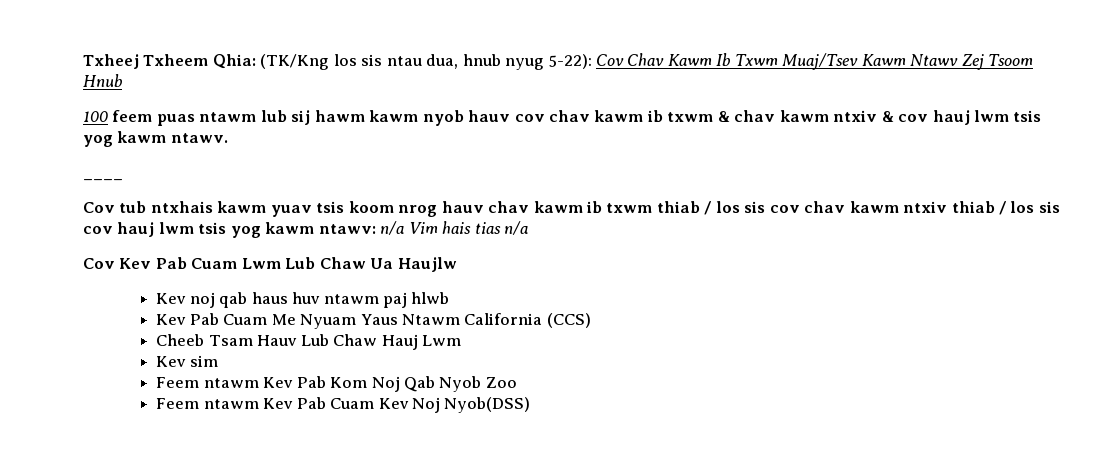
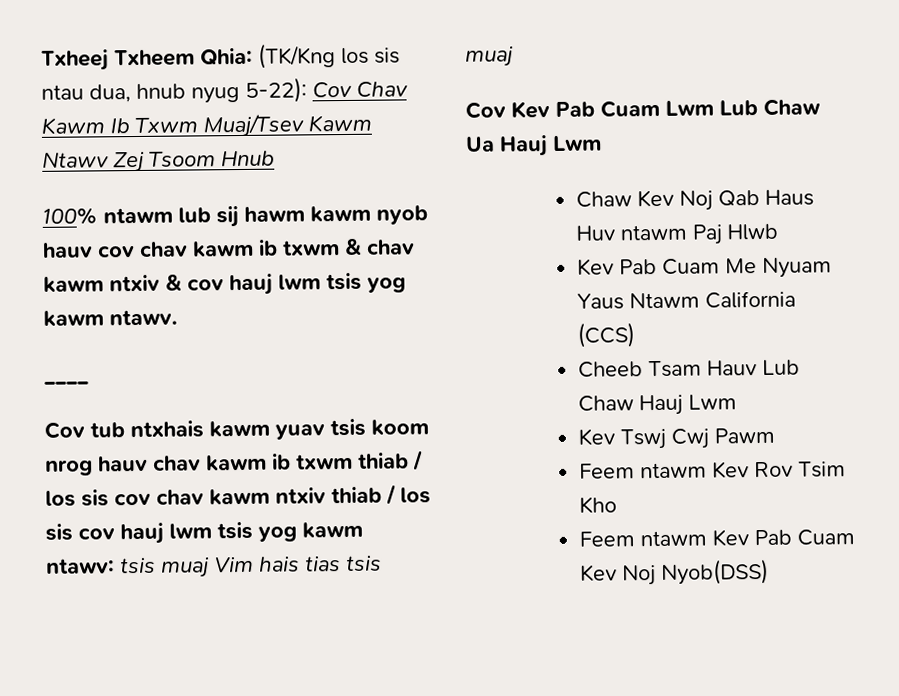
[83,110,195,126] 100 feem puas -> [42,207,98,225] 100%
[380,221,405,235] n/a -> [120,557,210,578] tsis muaj
[504,221,529,235] n/a -> [345,555,382,572] [465,46,514,67] tsis muaj
[397,257,457,272] [156,292,450,308] Haujlw // Kev noj qab haus huv ntawm paj hlwb -> [499,135,602,157] [575,189,814,211] [575,223,778,245] Hauj Lwm // Chaw Kev Noj Qab Haus Huv ntawm Paj Hlwb
[189,355,218,367] [156,376,517,392] sim // Feem ntawm Kev Pab Kom Noj Qab Nyob Zoo -> [619,427,775,450] [578,461,846,479] [578,496,617,514] Tswj Cwj Pawm // Feem ntawm Kev Rov Tsim Kho

